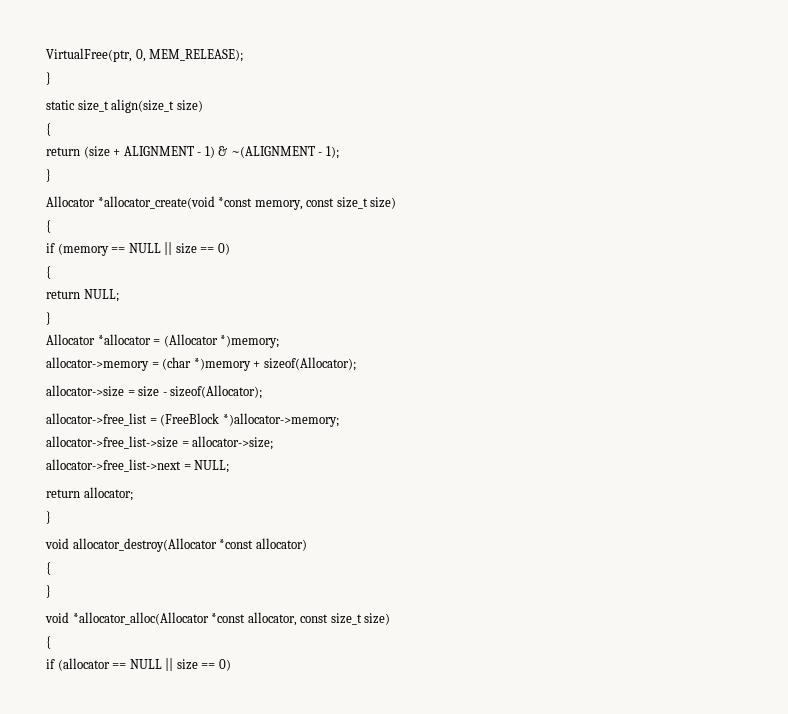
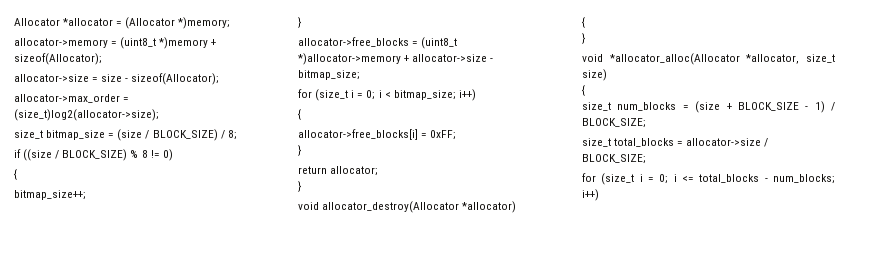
[46,48,244,62] [46,72,51,85] [46,99,203,113] [46,123,51,136] [46,146,339,159] [46,169,51,182] [46,196,397,210] [46,220,51,233] [46,242,230,256] [46,266,51,279] [46,289,119,302] [46,312,51,325] VirtualFree(ptr, 0, MEM_RELEASE); // } // static size_t align(size_t size) // { // return (size + ALIGNMENT - 1) & ~(ALIGNMENT - 1); // } // Allocator *allocator_create(void *const memory, const size_t size) // { // if (memory == NULL || size == 0) // { // return NULL; // } // -> (14, 22) none
[162,357,192,370] (char -> [120,37,157,49] (uint8_t
[46,413,339,427] [46,436,274,450] [46,459,230,473] allocator->free_list = (FreeBlock *)allocator->memory; // allocator->free_list->size = allocator->size; // allocator->free_list->next = NULL; -> [14,94,130,103] [14,109,159,121] [14,129,237,141] [14,149,173,161] [14,169,17,180] [14,190,86,200] [298,17,301,28] [298,37,458,49] [298,53,494,65] [298,70,360,80] [298,89,476,101] [298,109,301,120] [298,129,457,140] [298,145,301,156] allocator->max_order = (size_t)log2(allocator->size); // size_t bitmap_size = (size / BLOCK_SIZE) / 8; // if ((size / BLOCK_SIZE) % 8 != 0) // { // bitmap_size++; // } // allocator->free_blocks = (uint8_t *)allocator->memory + allocator->size - bitmap_size; // for (size_t i = 0; i < bitmap_size; i++) // { // allocator->free_blocks[i] = 0xFF; // }
[219,538,307,551] *const allocator) -> [462,201,517,213] *allocator)
[211,612,391,626] [46,636,51,649] [46,658,231,671] *const allocator, const size_t size) // { // if (allocator == NULL || size == 0) -> [746,54,835,64] [582,69,607,81] [582,85,585,96] [582,101,835,113] [582,118,646,128] [582,138,769,147] [582,154,646,164] [582,173,835,185] [582,189,599,201] *allocator, size_t size) // { // size_t num_blocks = (size + BLOCK_SIZE - 1) / BLOCK_SIZE; // size_t total_blocks = allocator->size / BLOCK_SIZE; // for (size_t i = 0; i <= total_blocks - num_blocks; i++)

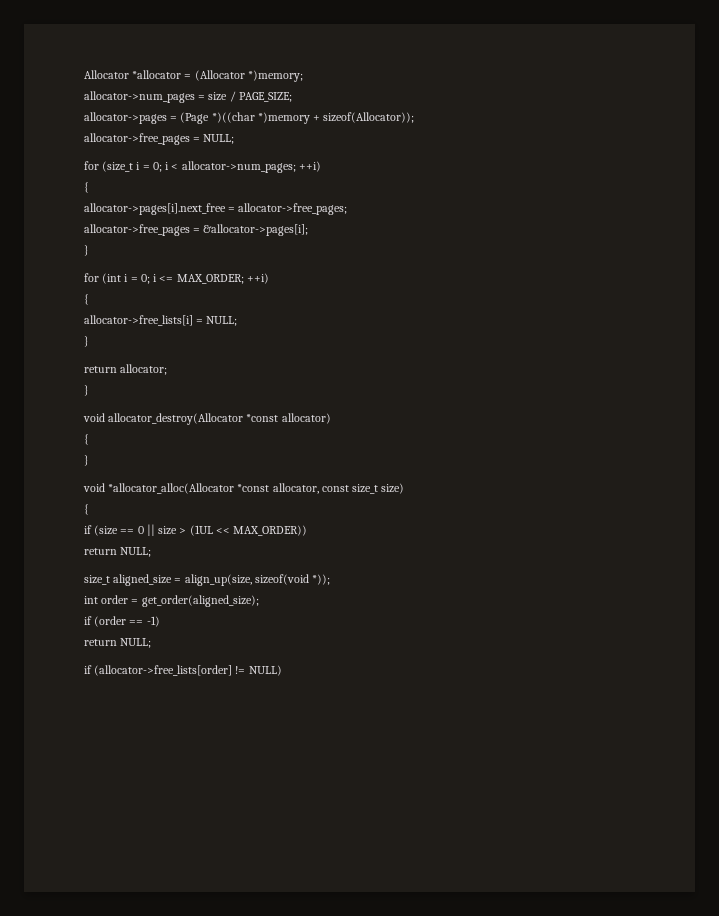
[14,37,217,49] [14,53,102,65] [14,73,220,85] [14,94,130,103] [14,109,159,121] [14,129,237,141] [14,149,173,161] [14,169,17,180] [14,190,86,200] [298,17,301,28] [298,37,458,49] [298,53,494,65] [298,70,360,80] allocator->memory = (uint8_t *)memory + sizeof(Allocator); // allocator->size = size - sizeof(Allocator); // allocator->max_order = (size_t)log2(allocator->size); // size_t bitmap_size = (size / BLOCK_SIZE) / 8; // if ((size / BLOCK_SIZE) % 8 != 0) // { // bitmap_size++; // } // allocator->free_blocks = (uint8_t *)allocator->memory + allocator->size - bitmap_size; -> [84,91,292,103] [84,112,415,124] [84,133,235,145] allocator->num_pages = size / PAGE_SIZE; // allocator->pages = (Page *)((char *)memory + sizeof(Allocator)); // allocator->free_pages = NULL;
[393,89,476,101] [298,109,301,120] [298,129,457,140] bitmap_size; i++) // { // allocator->free_blocks[i] = 0xFF; -> [181,161,321,173] [84,182,89,193] [84,203,348,215] [84,224,309,236] [84,245,89,256] [84,273,269,284] [84,294,89,305] [84,315,238,326] allocator->num_pages; ++i) // { // allocator->pages[i].next_free = allocator->free_pages; // allocator->free_pages = &allocator->pages[i]; // } // for (int i = 0; i <= MAX_ORDER; ++i) // { // allocator->free_lists[i] = NULL;
[462,201,517,213] *allocator) -> [246,413,331,424] *const allocator)
[746,54,800,64] *allocator, -> [237,483,349,494] *const allocator, const
[582,101,835,113] [582,118,646,128] [582,138,769,147] [582,154,646,164] [582,173,835,185] [582,189,599,201] size_t num_blocks = (size + BLOCK_SIZE - 1) / BLOCK_SIZE; // size_t total_blocks = allocator->size / BLOCK_SIZE; // for (size_t i = 0; i <= total_blocks - num_blocks; i++) -> [84,524,308,536] [84,547,152,557] [84,574,331,586] [84,595,259,607] [84,616,160,627] [84,638,152,648] [84,665,282,676] if (size == 0 || size > (1UL << MAX_ORDER)) // return NULL; // size_t aligned_size = align_up(size, sizeof(void *)); // int order = get_order(aligned_size); // if (order == -1) // return NULL; // if (allocator->free_lists[order] != NULL)

